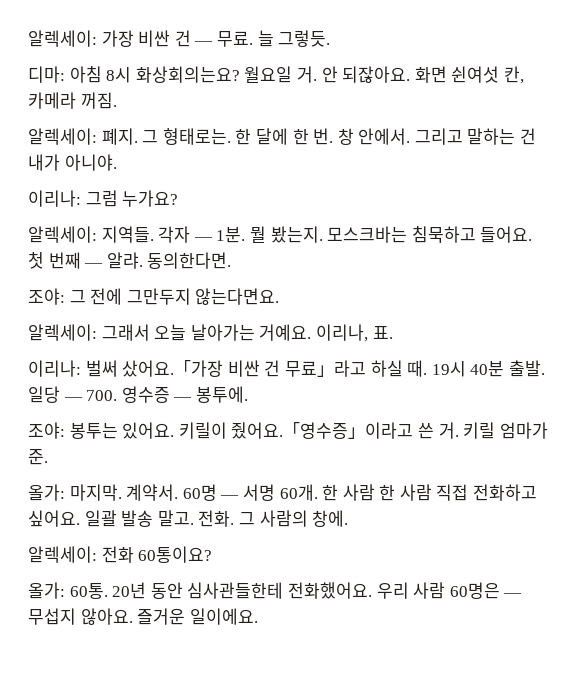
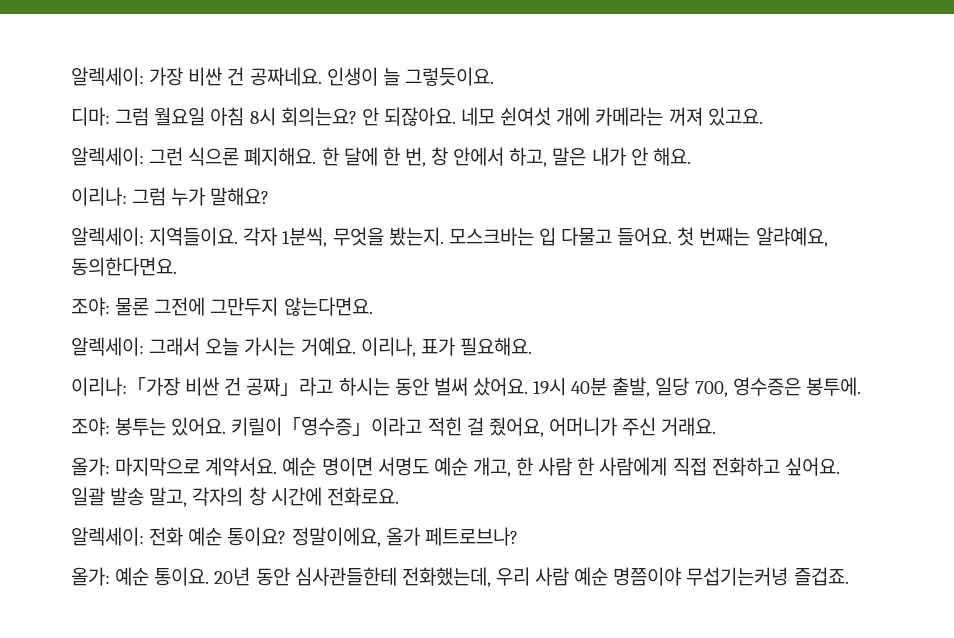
[194,30,331,47] [28,66,524,84] [28,92,117,109] [28,128,537,145] [28,154,117,171] — 무료. 늘 그렇듯. // 디마: 아침 8시 화상회의는요? 월요일 거. 안 되잖아요. 화면 쉰여섯 칸, 카메라 꺼짐. // 알렉세이: 폐지. 그 형태로는. 한 달에 한 번. 창 안에서. 그리고 말하는 건 내가 아니야. -> [249,67,494,86] [71,107,763,126] [71,147,691,167] 공짜네요. 인생이 늘 그렇듯이요. // 디마: 그럼 월요일 아침 8시 회의는요? 안 되잖아요. 네모 쉰여섯 개에 카메라는 꺼져 있고요. // 알렉세이: 그런 식으론 폐지해요. 한 달에 한 번, 창 안에서 하고, 말은 내가 안 해요.
[122,190,179,207] [28,226,533,243] [28,252,232,269] [28,288,123,305] 누가요? // 알렉세이: 지역들. 각자 — 1분. 뭘 봤는지. 모스크바는 침묵하고 들어요. 첫 번째 — 알랴. 동의한다면. // 조야: 그 전에 -> [171,187,270,206] [71,227,828,247] [71,257,177,276] [71,297,206,316] 누가 말해요? // 알렉세이: 지역들이요. 각자 1분씩, 무엇을 봤는지. 모스크바는 입 다물고 들어요. 첫 번째는 알랴예요, 동의한다면요. // 조야: 물론 그전에
[190,324,255,341] 날아가는 -> [244,337,296,356] 가시는
[372,326,393,339] [28,360,175,377] 표. // 이리나: 벌써 샀어요. -> [420,337,532,356] [71,377,127,396] 표가 필요해요. // 이리나:
[284,360,545,377] [28,386,193,403] 무료」라고 하실 때. 19시 40분 출발. 일당 — 700. 영수증 — -> [246,377,801,397] 공짜」라고 하시는 동안 벌써 샀어요. 19시 40분 출발, 일당 700, 영수증은
[231,422,284,439] 줬어요. -> (283, 426) none
[417,422,548,439] [28,449,48,465] [28,484,318,501] 쓴 거. 키릴 엄마가 준. // 올가: 마지막. 계약서. 60명 — 서명 60개. -> [427,417,717,437] [71,457,511,477] 적힌 걸 줬어요, 어머니가 주신 거래요. // 올가: 마지막으로 계약서요. 예순 명이면 서명도 예순 개고,
[399,484,432,501] 사람 -> [599,457,668,476] 사람에게
[157,510,349,527] [28,546,213,563] [28,582,108,599] 말고. 전화. 그 사람의 창에. // 알렉세이: 전화 60통이요? // 올가: 60통. -> [149,487,399,507] [71,527,518,547] [71,567,210,586] 말고, 각자의 창 시간에 전화로요. // 알렉세이: 전화 예순 통이요? 정말이에요, 올가 페트로브나? // 올가: 예순 통이요.
[287,582,372,599] 전화했어요. -> [401,567,491,587] 전화했는데,
[449,582,523,599] [28,608,258,625] 60명은 — 무섭지 않아요. 즐거운 일이에요. -> [574,567,849,586] 예순 명쯤이야 무섭기는커녕 즐겁죠.

